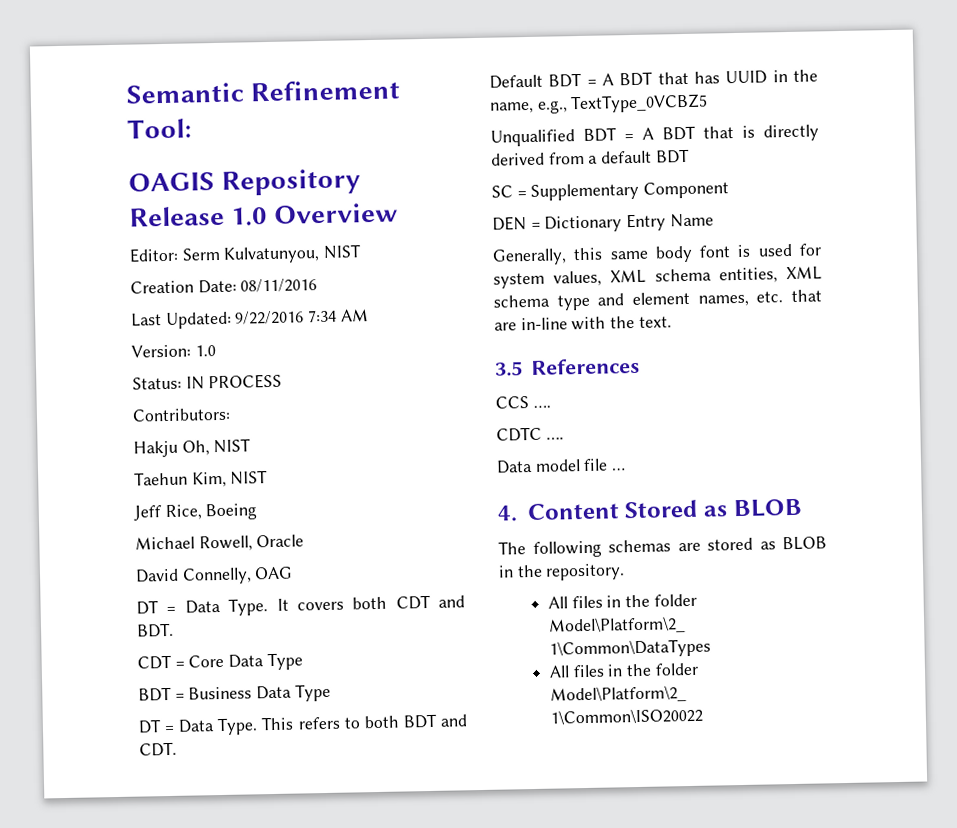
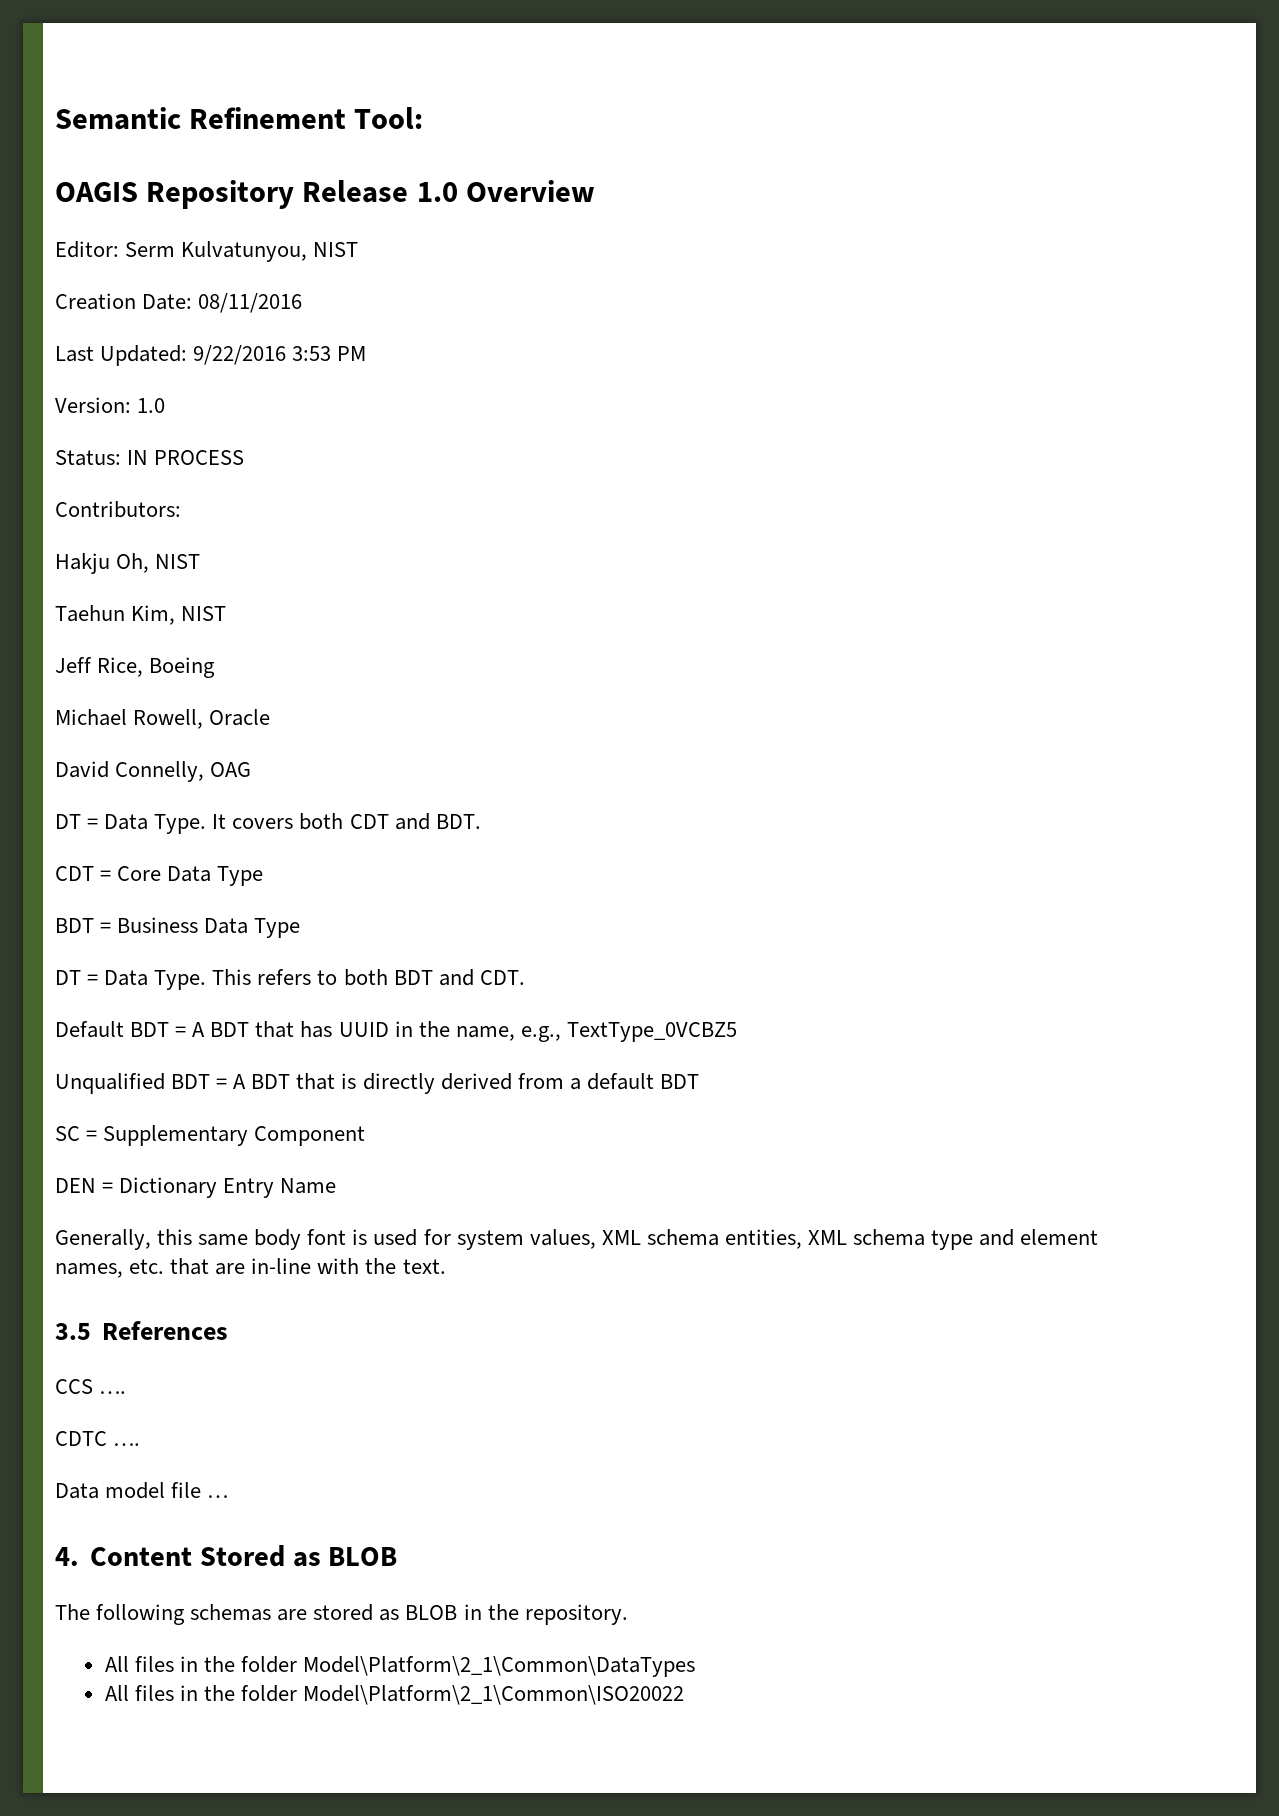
[307,309,369,323] 7:34 AM -> [292,346,367,361] 3:53 PM

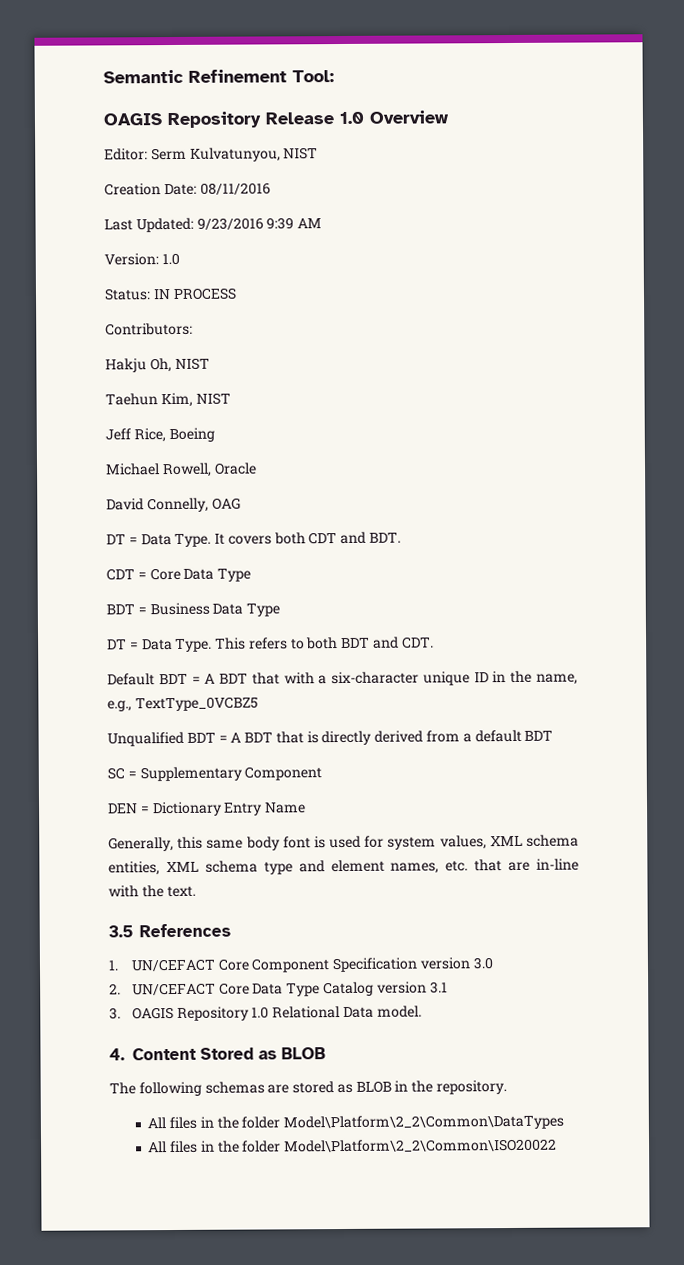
[193,345,367,365] 9/22/2016 3:53 PM -> [196,217,323,230] 9/23/2016 9:39 AM
[300,1021,389,1038] has UUID -> [283,671,489,686] with a six-character unique ID
[55,1379,127,1394] [55,1431,141,1446] [55,1482,229,1499] CCS …. // CDTC …. // Data model file … -> [108,957,494,973] [109,981,448,997] [109,1005,422,1021] 1. UN/CEFACT Core Component Specification version 3.0 // 2. UN/CEFACT Core Data Type Catalog version 3.1 // 3. OAGIS Repository 1.0 Relational Data model.
[303,1656,696,1677] [104,1685,685,1705] Model\Platform\2_1\Common\DataTypes // All files in the folder Model\Platform\2_1\Common\ISO20022 -> [283,1114,565,1131] [148,1138,558,1154] Model\Platform\2_2\Common\DataTypes // All files in the folder Model\Platform\2_2\Common\ISO20022

